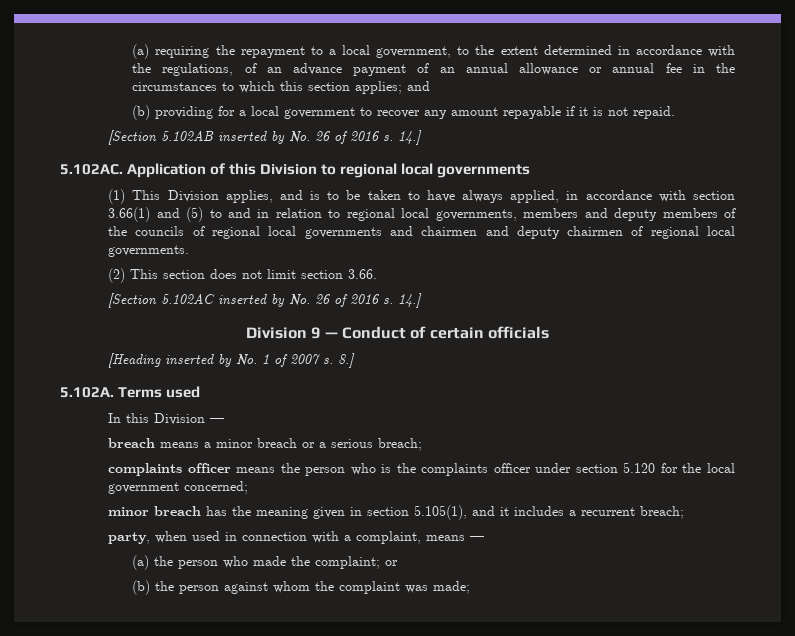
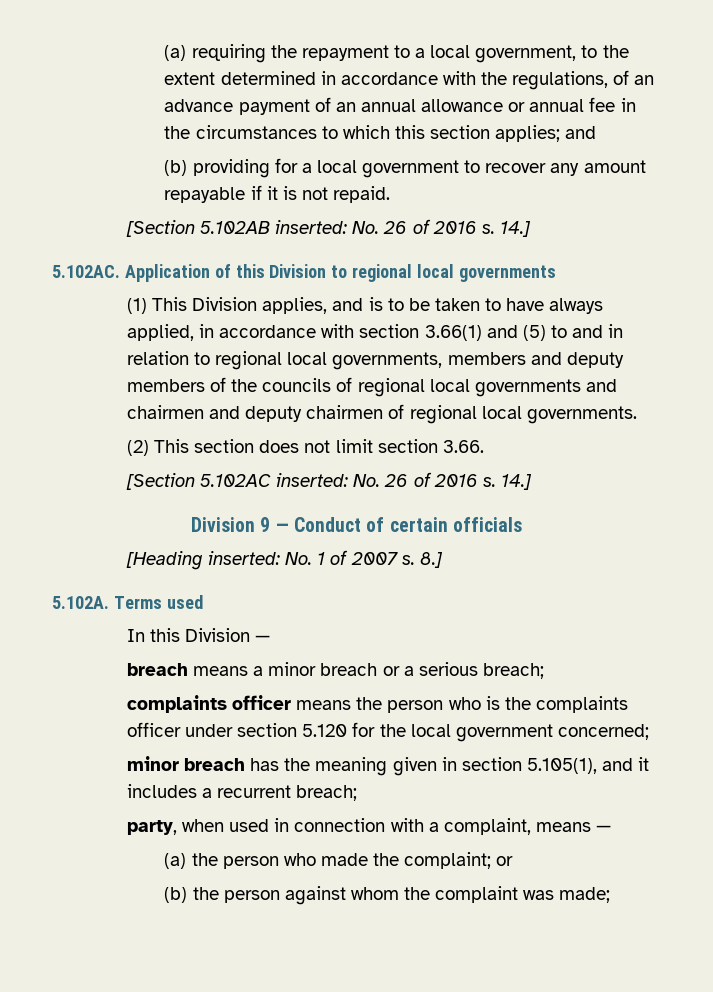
[218,131,286,144] inserted by -> [275,220,348,234] inserted:
[218,294,286,307] inserted by -> [276,473,349,487] inserted:
[165,354,233,367] inserted by -> [208,551,281,565] inserted:

